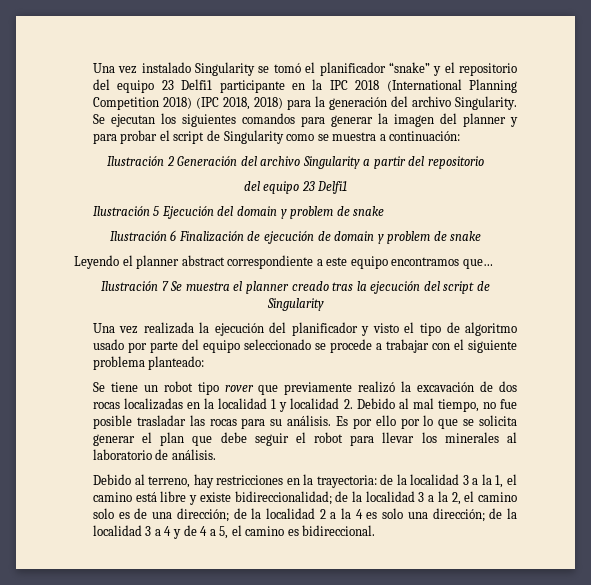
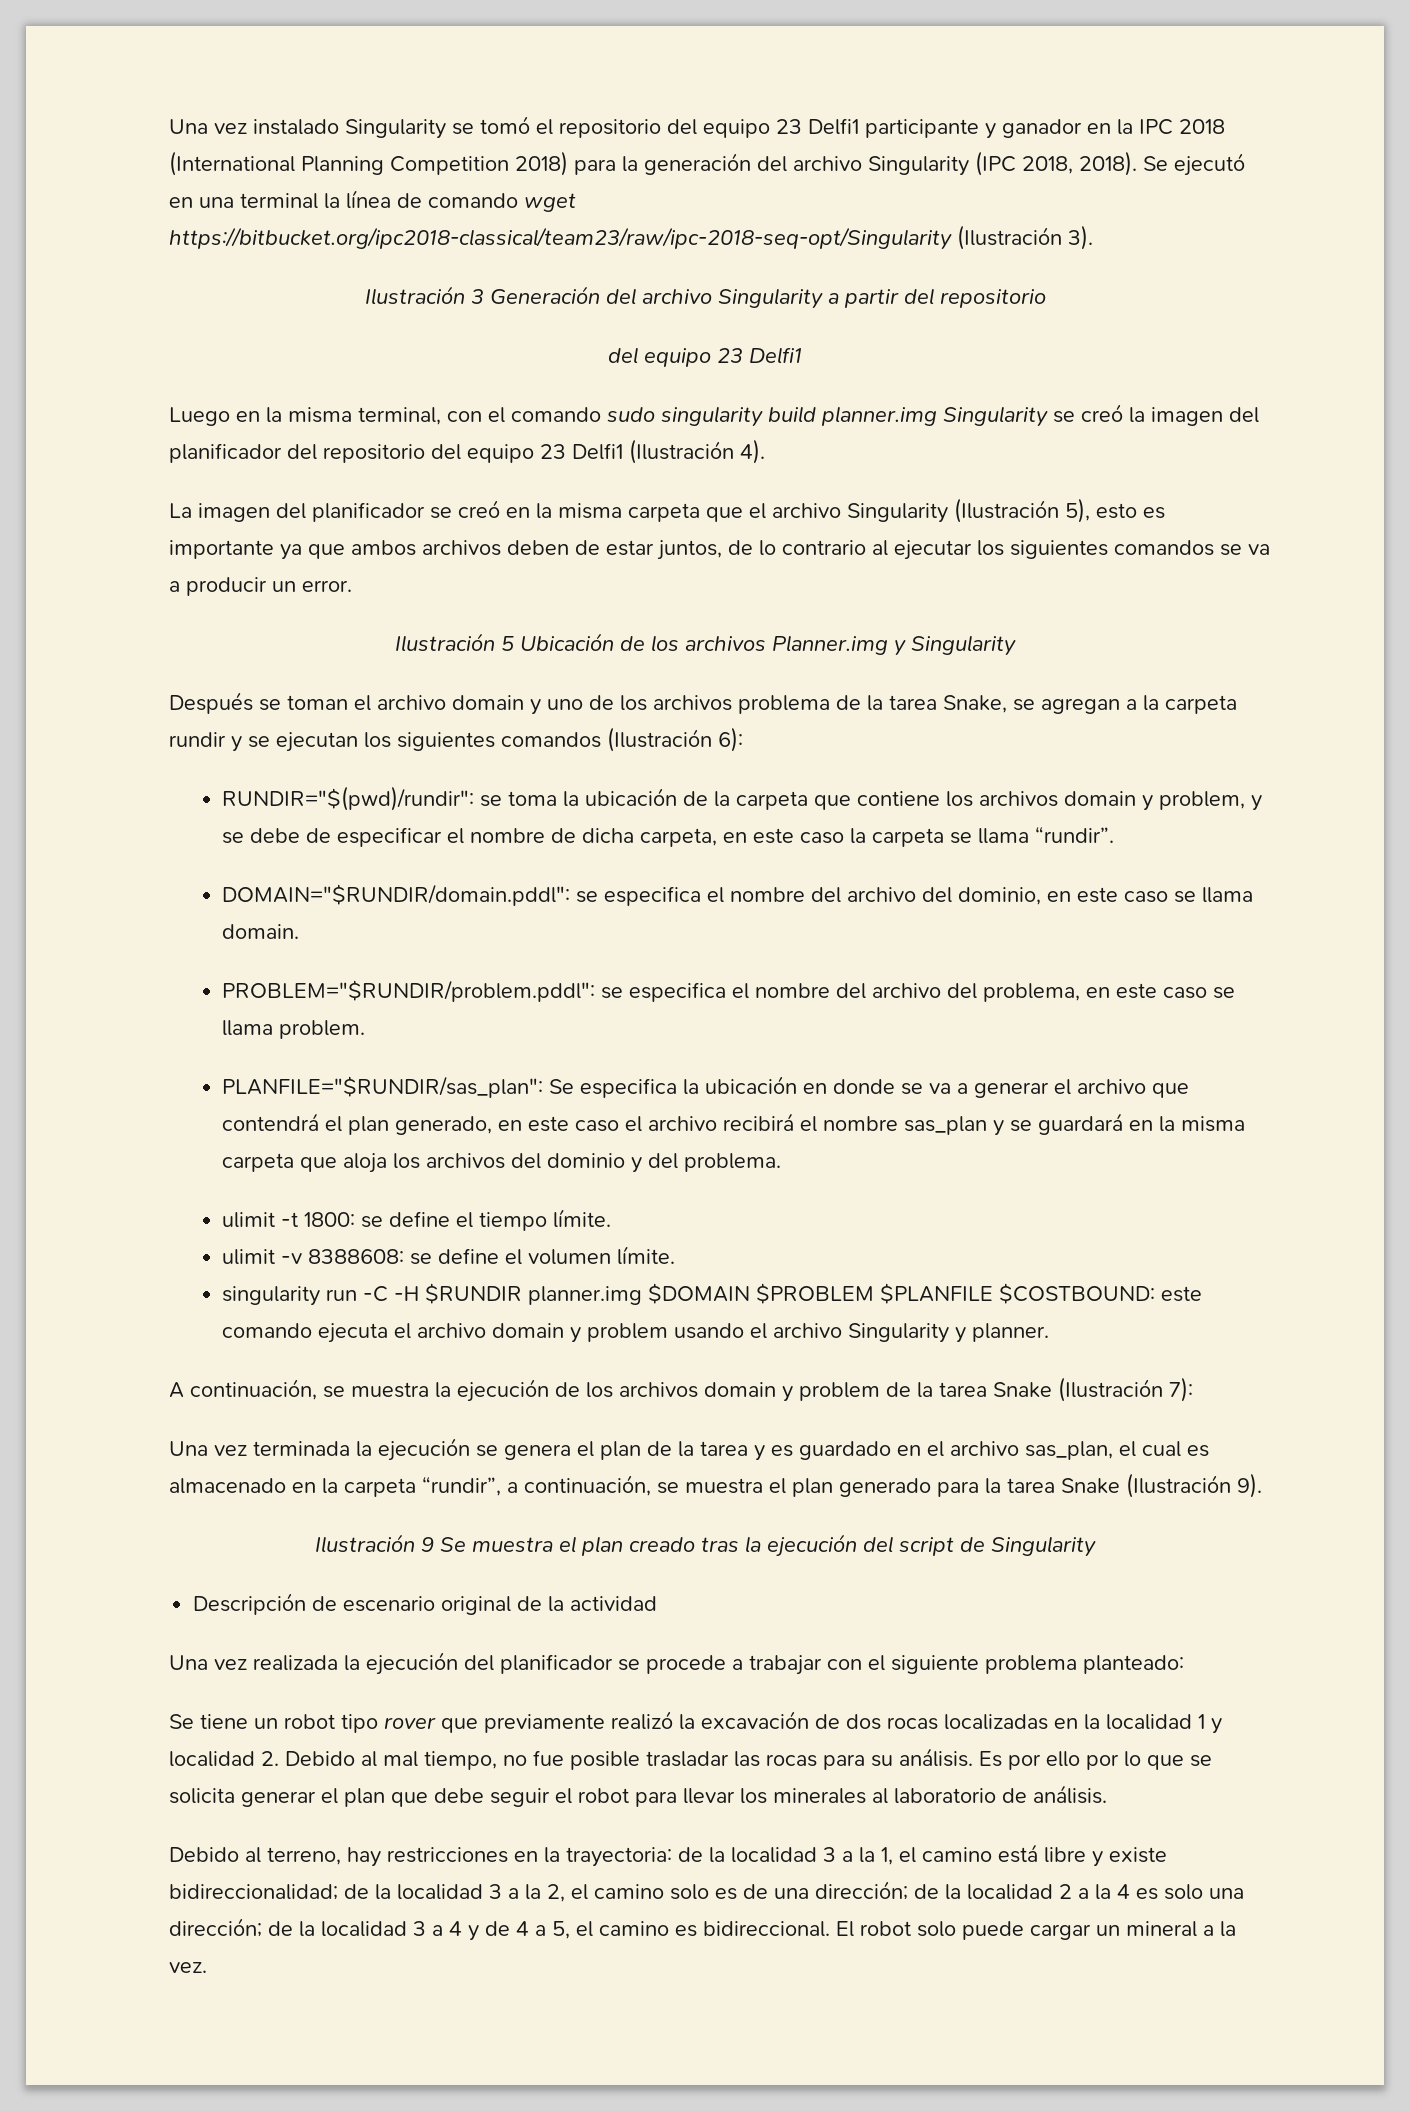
[319,62,455,76] planificador “snake” y el -> (553, 127) none
(285, 86) none -> [984,119,1082,139] y ganador
[195,97,283,110] (IPC 2018, 2018) -> (568, 163) none
[455,96,517,110] [92,113,518,127] [92,130,461,144] [107,156,174,166] Singularity. Se ejecutan los siguientes comandos para generar la imagen del planner y para probar el script de Singularity como se muestra a continuación: // Ilustración 2 -> [867,151,1245,176] [168,190,576,212] [168,225,1093,250] [364,286,484,305] Singularity (IPC 2018, 2018). Se ejecutó en una terminal la línea de comando wget https://bitbucket.org/ipc2018-classical/team23/raw/ipc-2018-seq-opt/Singularity (Ilustración 3). // Ilustración 3
[92,206,385,219] [109,230,482,244] [74,255,493,269] [101,281,169,291] Ilustración 5 Ejecución del domain y problem de snake // Ilustración 6 Finalización de ejecución de domain y problem de snake // Leyendo el planner abstract correspondiente a este equipo encontramos que… // Ilustración 7 -> [168,404,1259,427] [168,439,765,464] [168,498,1165,523] [168,540,1270,560] [168,577,352,596] [395,633,1016,656] [168,692,1237,715] [168,727,743,752] [222,786,1263,811] [222,826,1115,847] [222,884,1254,906] [222,924,300,939] [222,980,1236,1002] [222,1020,366,1039] [222,1076,1190,1098] [222,1113,1246,1136] [222,1153,782,1173] [222,1209,612,1231] [222,1246,676,1265] [222,1283,1203,1306] [222,1323,1050,1343] [168,1377,1193,1402] [168,1438,1209,1461] [168,1473,1262,1498] [315,1534,434,1553] Luego en la misma terminal, con el comando sudo singularity build planner.img Singularity se creó la imagen del planificador del repositorio del equipo 23 Delfi1 (Ilustración 4). // La imagen del planificador se creó en la misma carpeta que el archivo Singularity (Ilustración 5), esto es importante ya que ambos archivos deben de estar juntos, de lo contrario al ejecutar los siguientes comandos se va a producir un error. // Ilustración 5 Ubicación de los archivos Planner.img y Singularity // Después se toman el archivo domain y uno de los archivos problema de la tarea Snake, se agregan a la carpeta rundir y se ejecutan los siguientes comandos (Ilustración 6): // RUNDIR="$(pwd)/rundir": se toma la ubicación de la carpeta que contiene los archivos domain y problem, y se debe de especificar el nombre de dicha carpeta, en este caso la carpeta se llama “rundir”. // DOMAIN="$RUNDIR/domain.pddl": se especifica el nombre del archivo del dominio, en este caso se llama domain. // PROBLEM="$RUNDIR/problem.pddl": se especifica el nombre del archivo del problema, en este caso se llama problem. // PLANFILE="$RUNDIR/sas_plan": Se especifica la ubicación en donde se va a generar el archivo que contendrá el plan generado, en este caso el archivo recibirá el nombre sas_plan y se guardará en la misma carpeta que aloja los archivos del dominio y del problema. // ulimit -t 1800: se define el tiempo límite. // ulimit -v 8388608: se define el volumen límite. // singularity run -C -H $RUNDIR planner.img $DOMAIN $PROBLEM $PLANFILE $COSTBOUND: este comando ejecuta el archivo domain y problem usando el archivo Singularity y planner. // A continuación, se muestra la ejecución de los archivos domain y problem de la tarea Snake (Ilustración 7): // Una vez terminada la ejecución se genera el plan de la tarea y es guardado en el archivo sas_plan, el cual es almacenado en la carpeta “rundir”, a continuación, se muestra el plan generado para la tarea Snake (Ilustración 9). // Ilustración 9
[245,281,289,294] planner -> [581,1536,623,1556] plan
(324, 304) none -> [192,1593,657,1615] // Descripción de escenario original de la actividad
[361,322,517,336] [92,339,311,353] y visto el tipo de algoritmo usado por parte del equipo seleccionado -> (613, 1664) none
(376, 530) none -> [835,1921,1236,1940] [168,1962,207,1973] El robot solo puede cargar un mineral a la vez.

